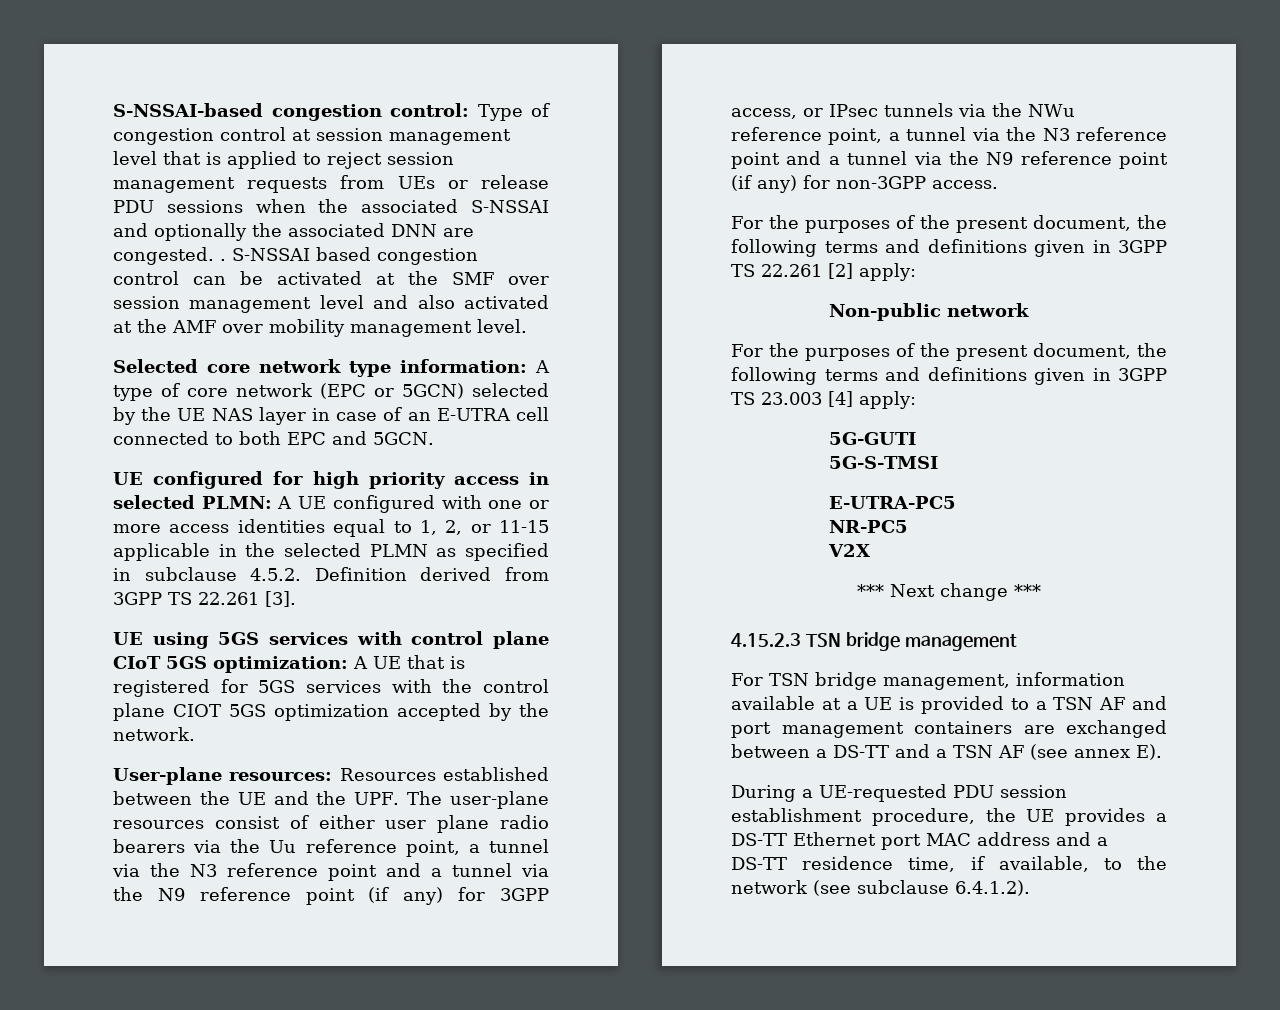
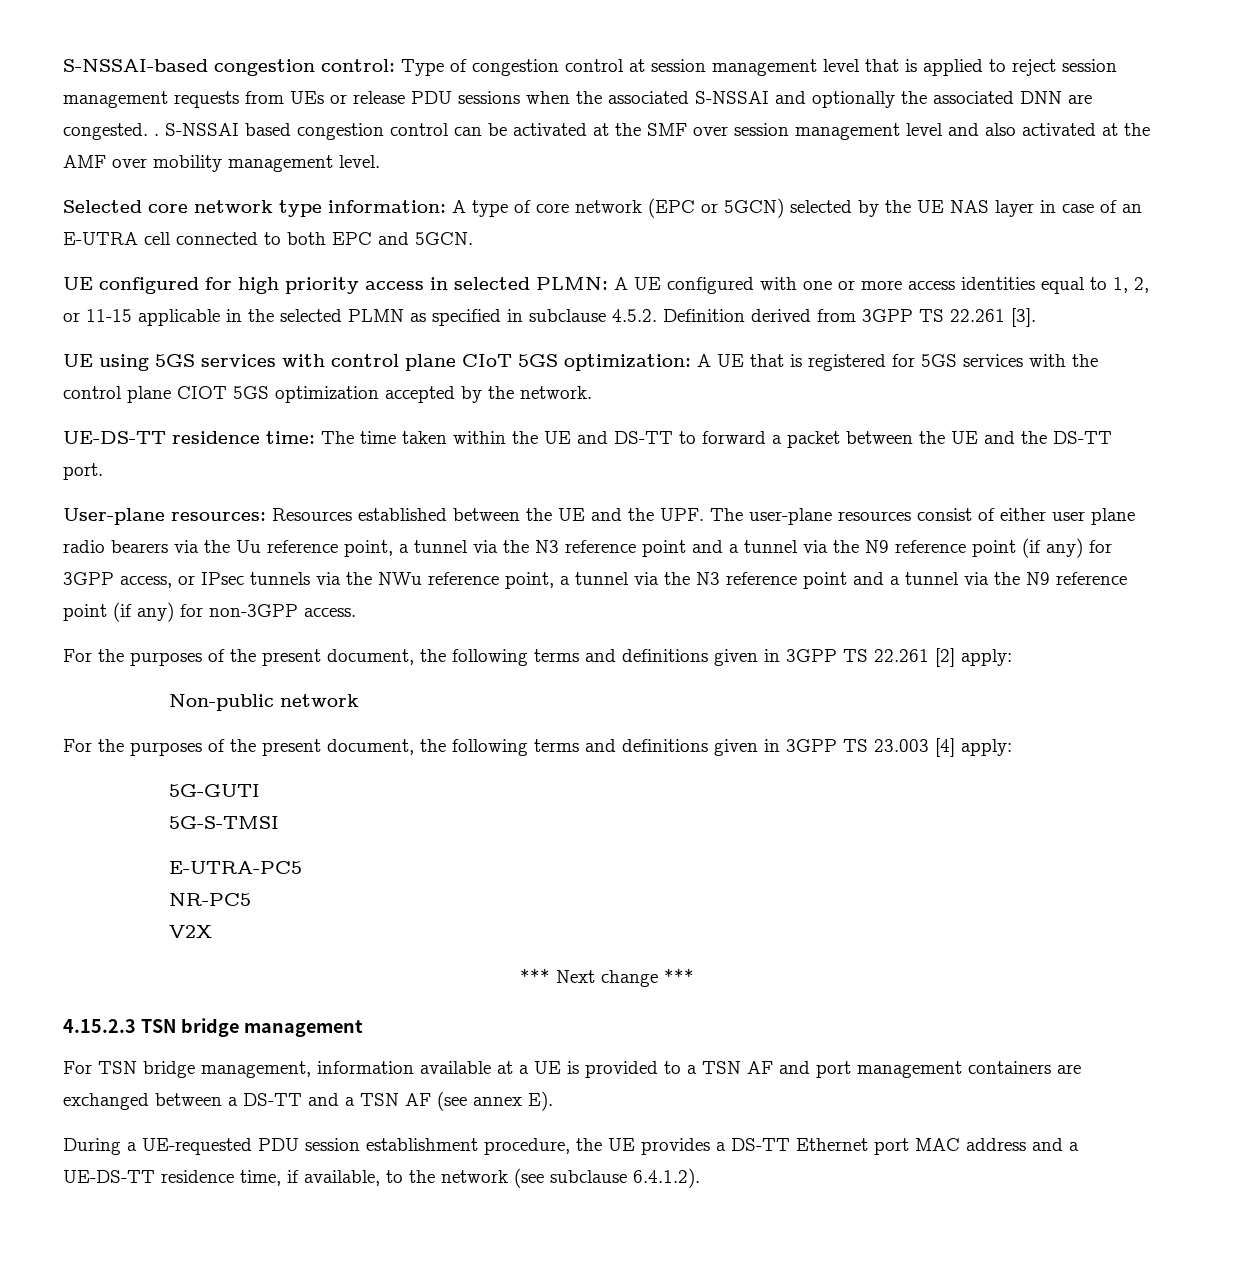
(195, 734) none -> [63,431,1112,448] [63,463,103,480] // UE-DS-TT residence time: The time taken within the UE and DS-TT to forward a packet between the UE and the DS-TT port.
[731,857,787,870] DS-TT -> [63,1170,155,1183] UE-DS-TT

